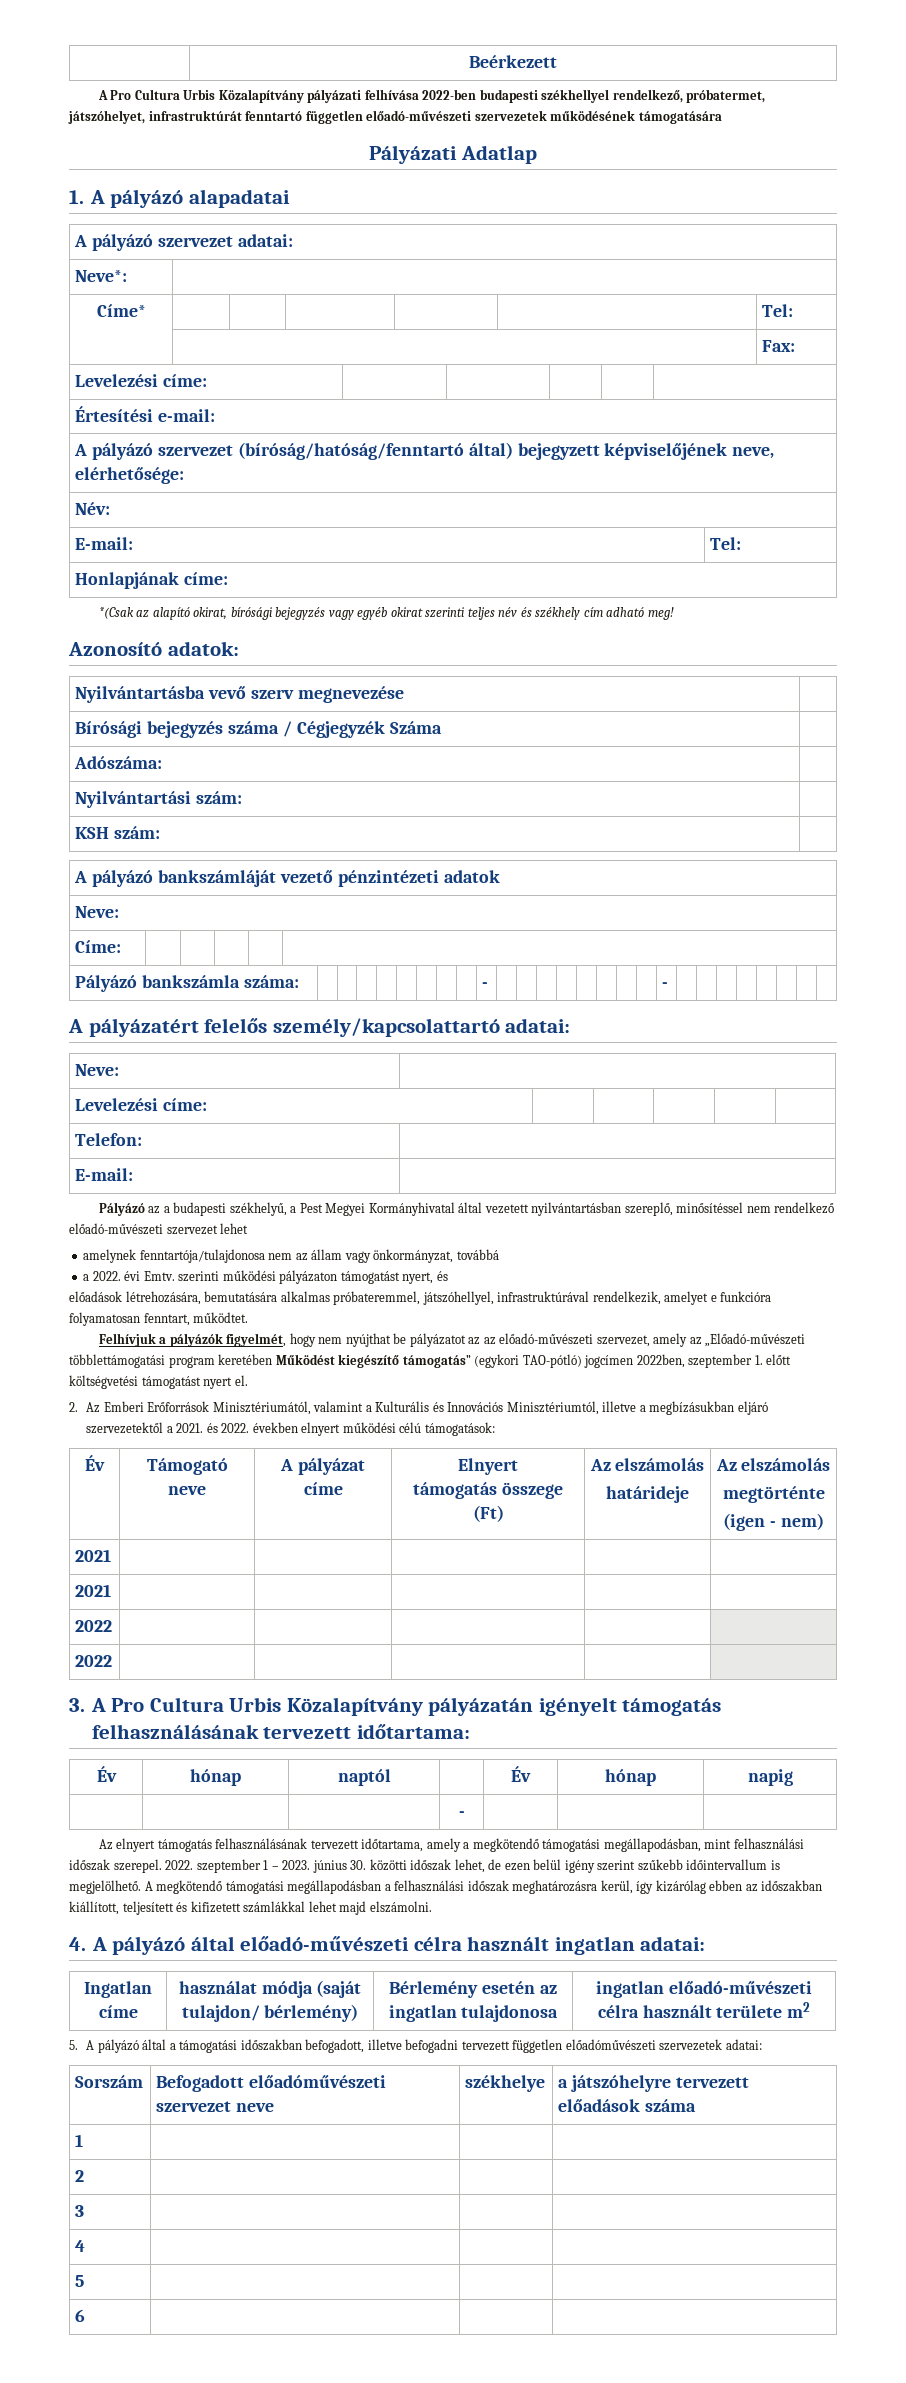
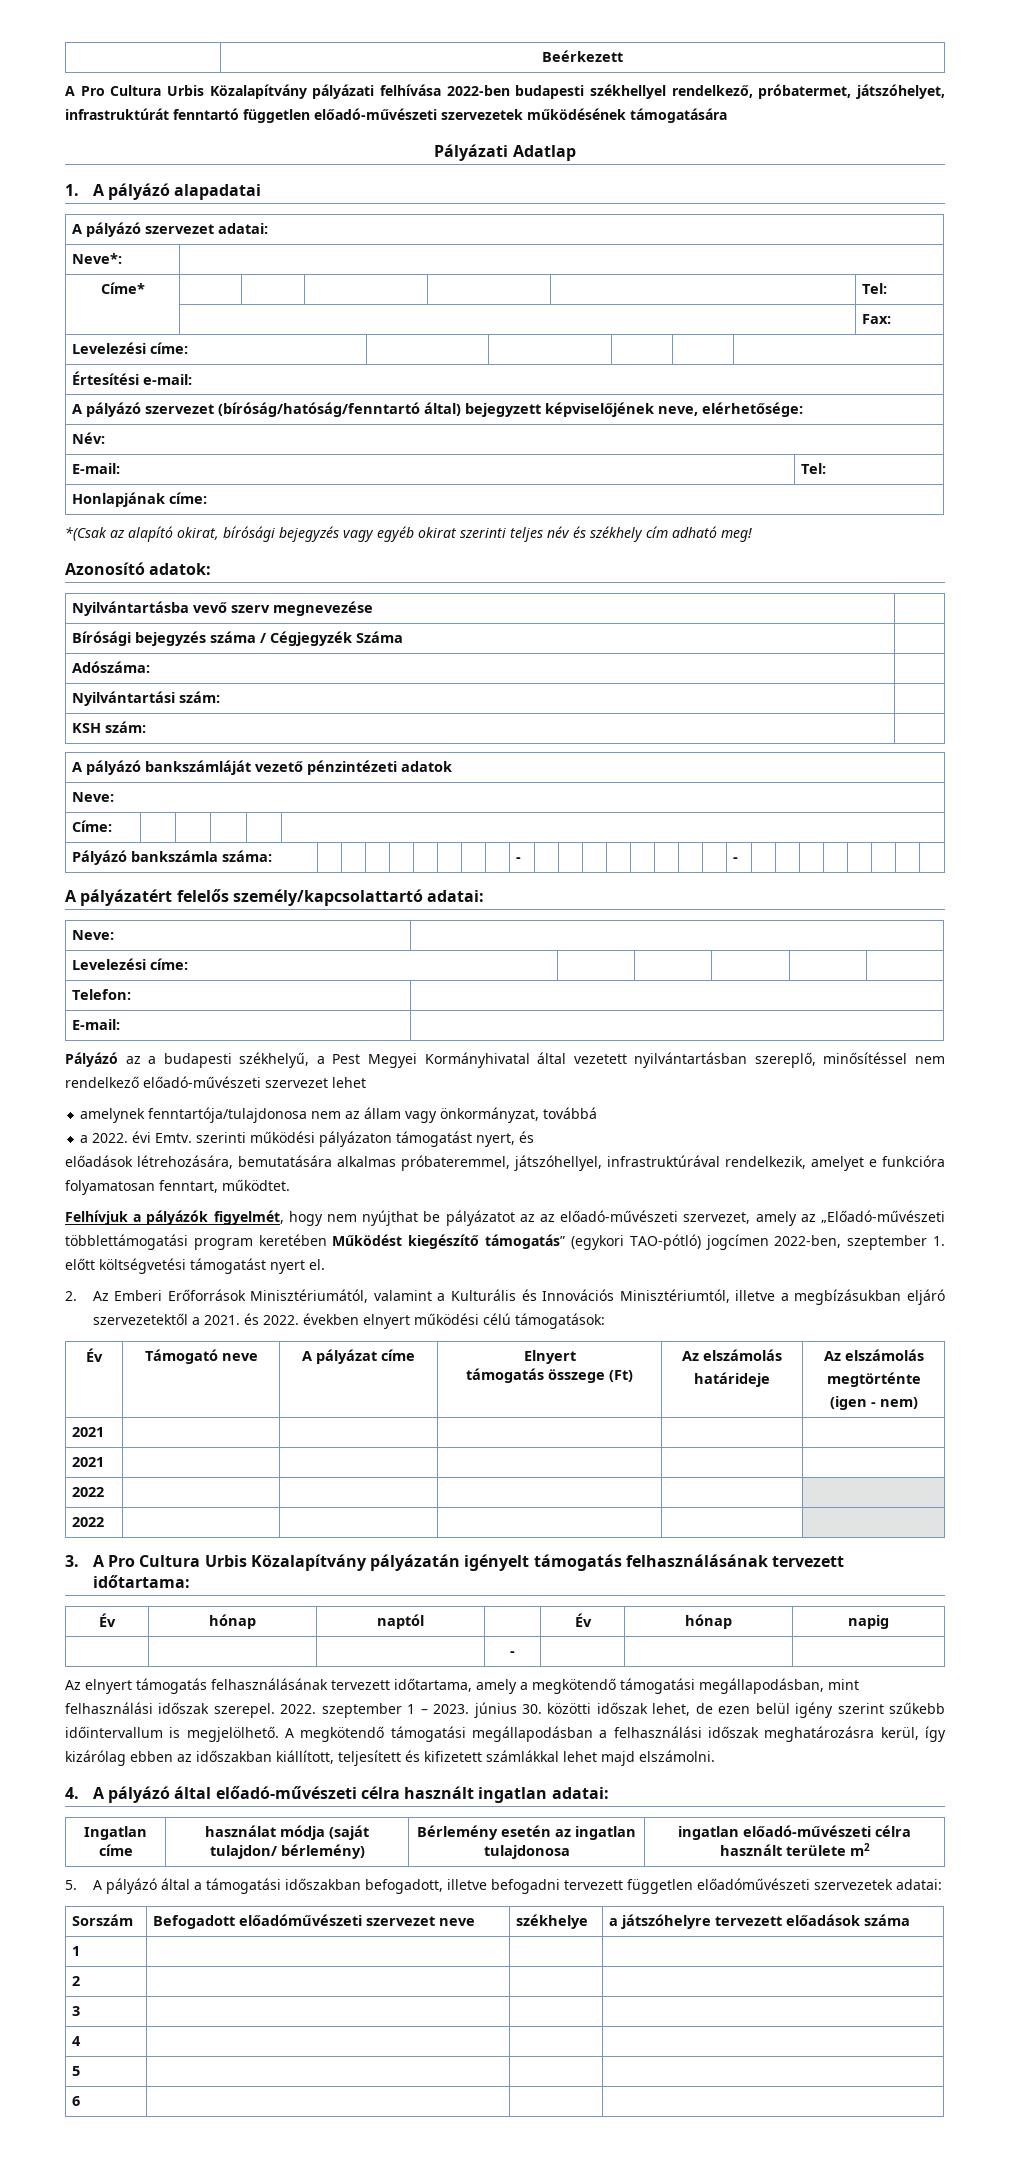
[636,1354,685,1368] 2022ben, -> [774,1235,842,1248] 2022-ben,

